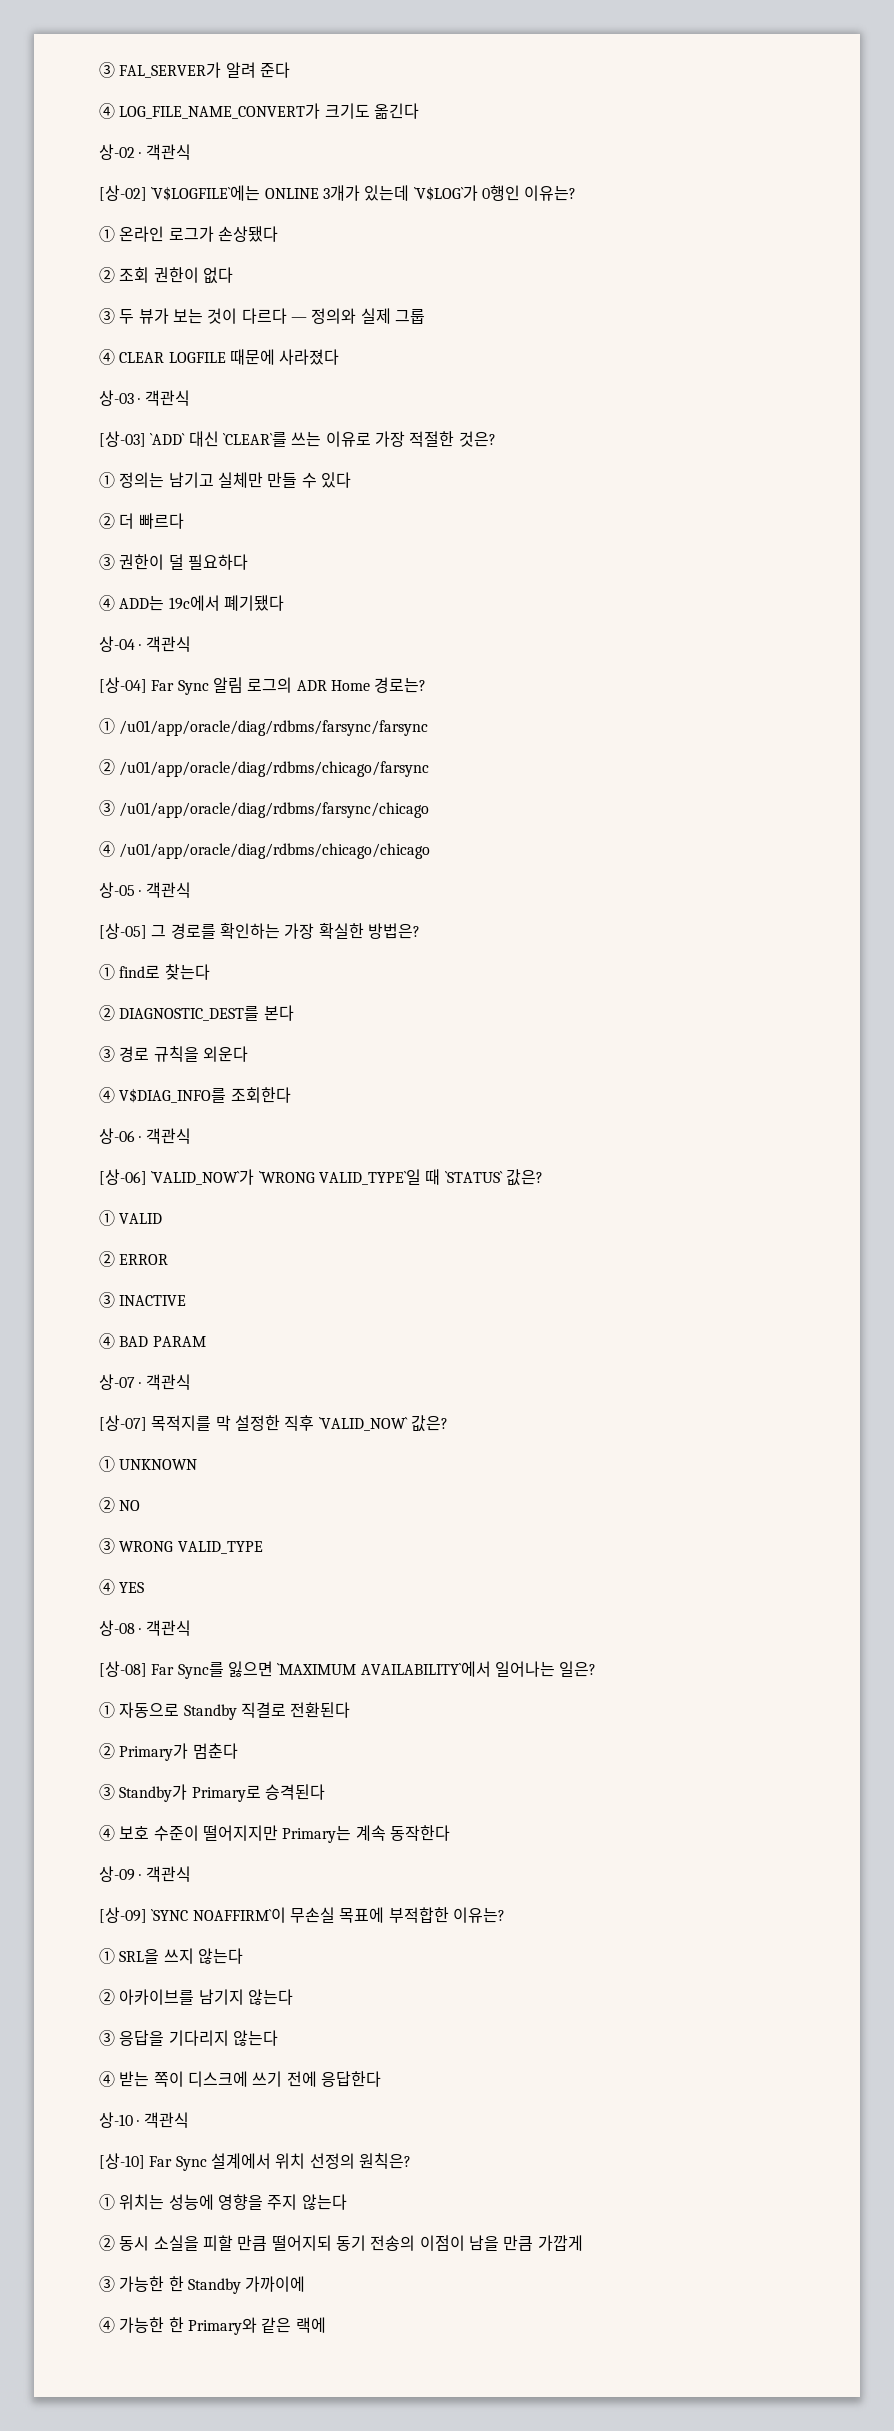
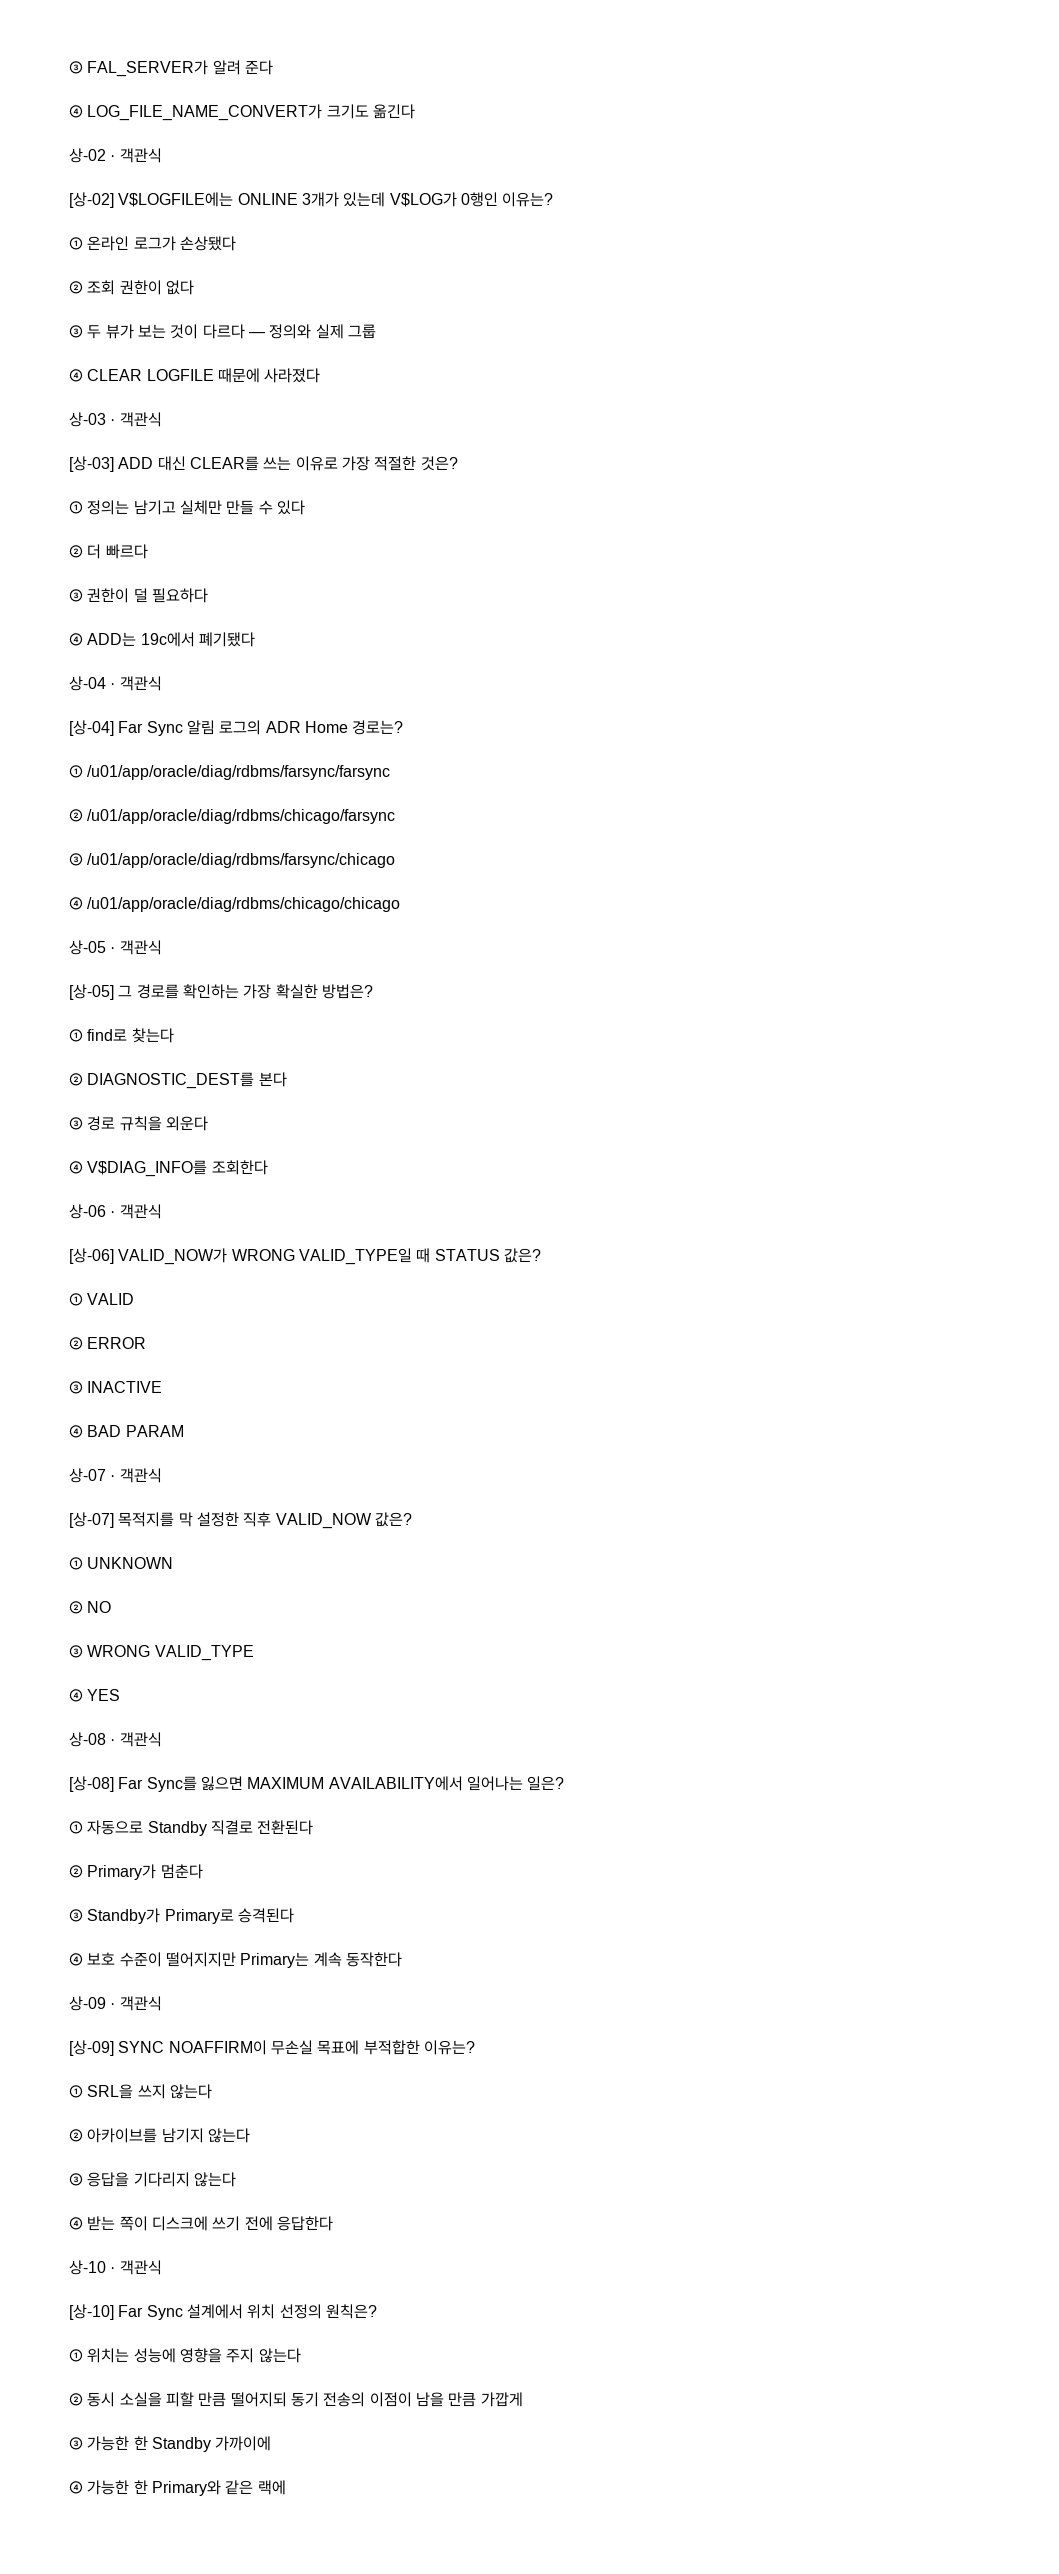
[151,185,261,201] `V$LOGFILE`에는 -> [118,192,234,207] V$LOGFILE에는
[413,185,478,201] `V$LOG`가 -> [389,192,457,207] V$LOG가
[150,431,287,447] `ADD` 대신 `CLEAR`를 -> [118,456,259,471] ADD 대신 CLEAR를
[151,1169,503,1185] `VALID_NOW`가 `WRONG VALID_TYPE`일 때 `STATUS` -> [118,1248,500,1265] VALID_NOW가 WRONG VALID_TYPE일 때 STATUS
[318,1417,408,1431] `VALID_NOW` -> [275,1513,372,1529] VALID_NOW
[277,1661,491,1677] `MAXIMUM AVAILABILITY`에서 -> [247,1776,463,1791] MAXIMUM AVAILABILITY에서
[151,1907,286,1923] `SYNC NOAFFIRM`이 -> [118,2040,267,2055] SYNC NOAFFIRM이

